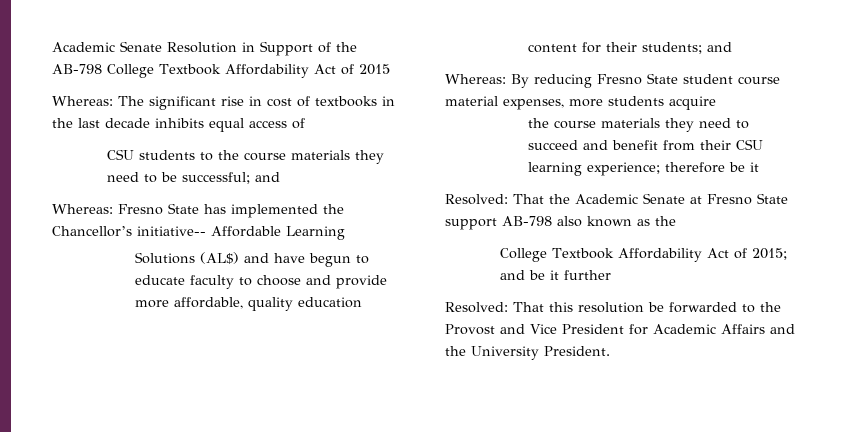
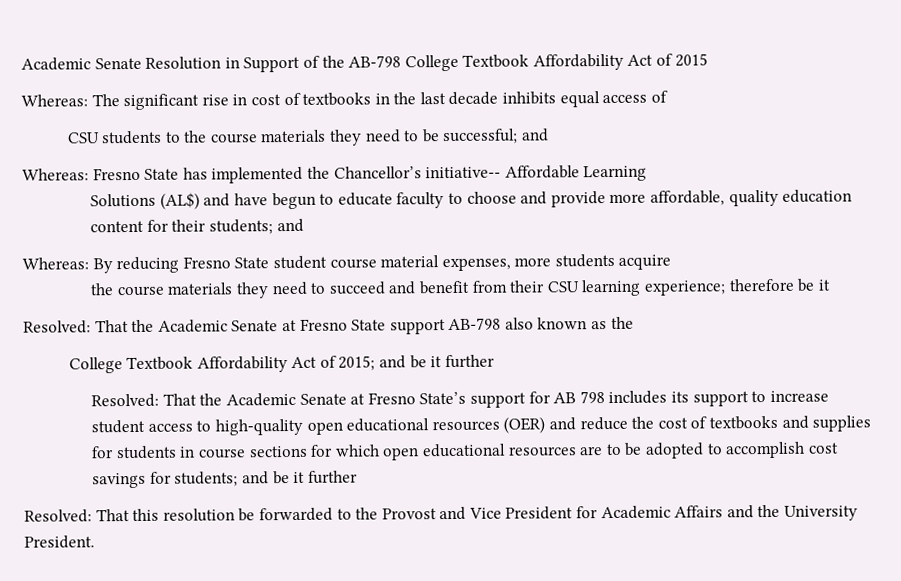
(612, 275) none -> [91,390,829,408] [91,415,872,436] [91,441,839,461] [92,470,358,489] // Resolved: That the Academic Senate at Fresno State’s support for AB 798 includes its support to increase student access to high-quality open educational resources (OER) and reduce the cost of textbooks and supplies for students in course sections for which open educational resources are to be adopted to accomplish cost savings for students; and be it further

